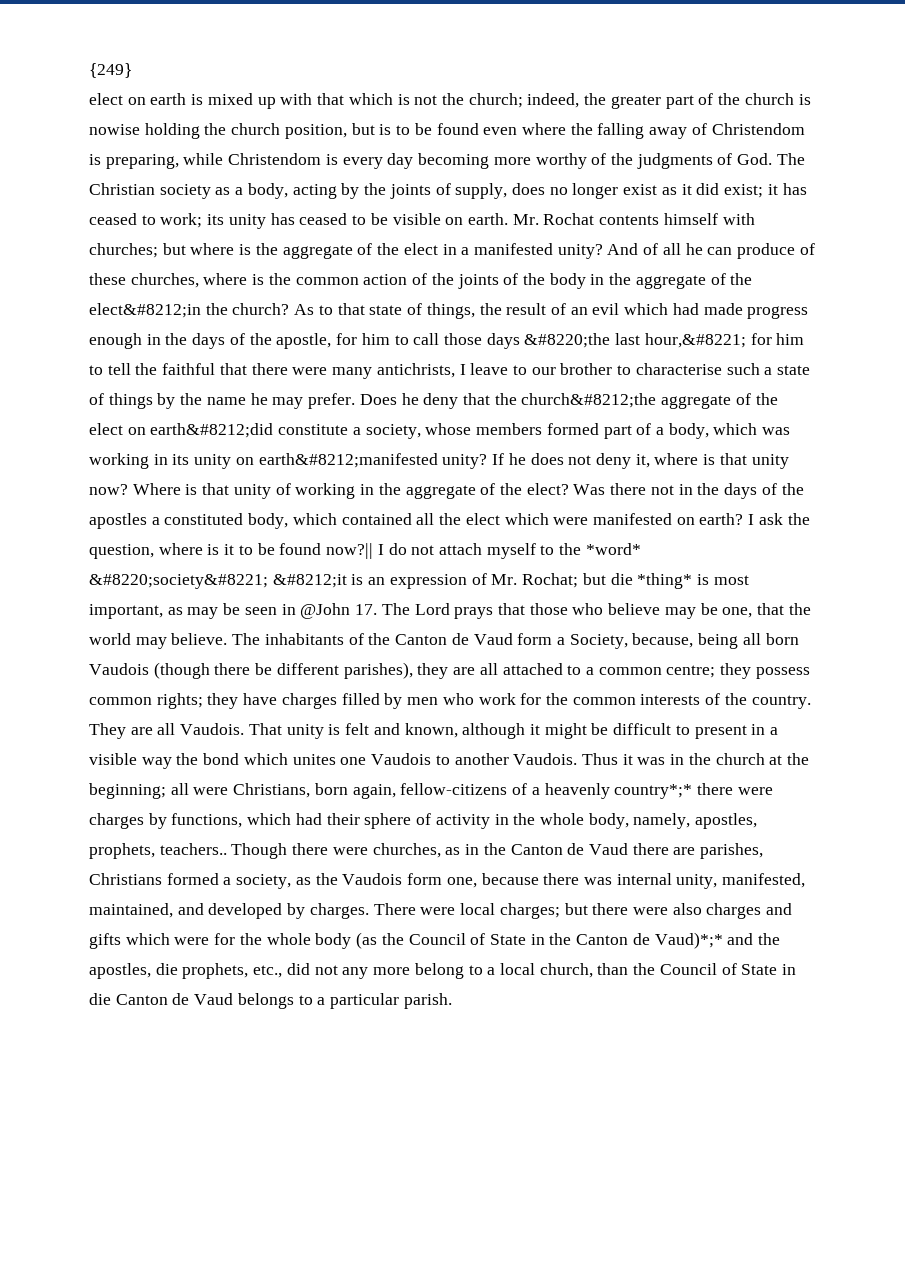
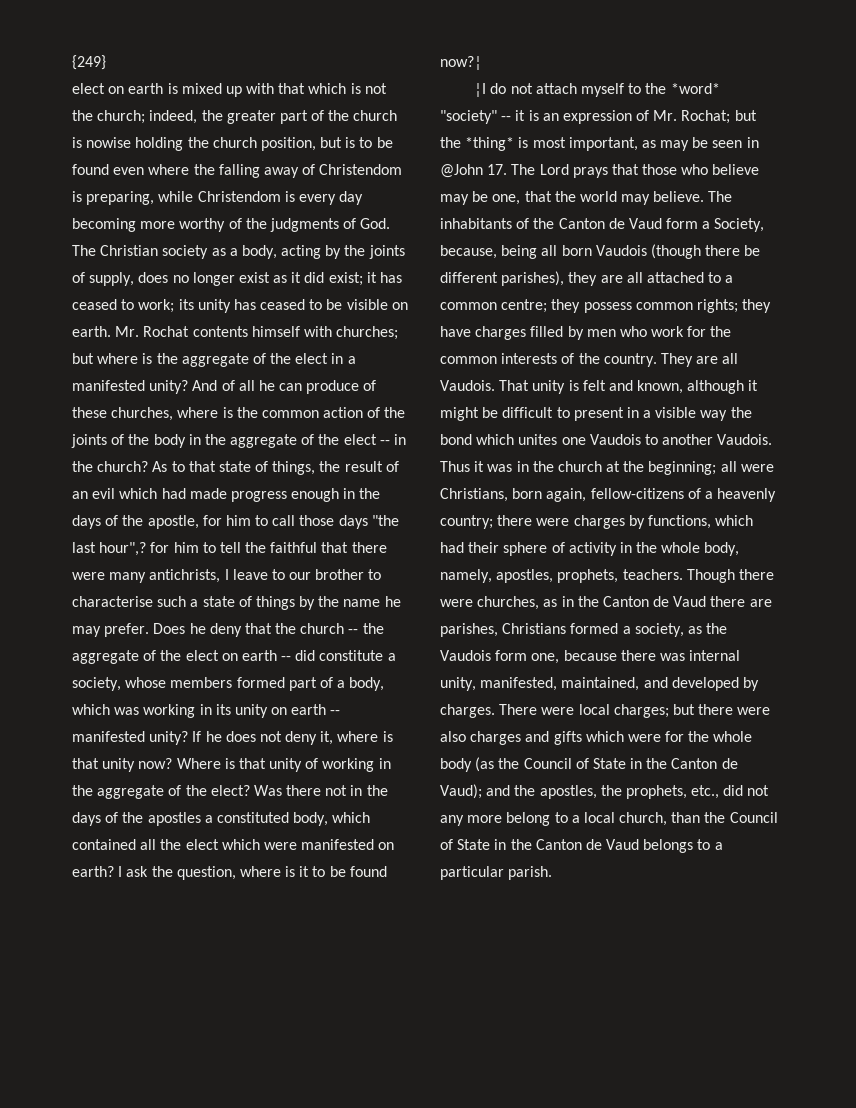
[89,303,201,318] elect&#8212;in -> [343,434,407,445] elect -- in
[524,333,746,348] &#8220;the last hour,&#8221; -> [371,515,399,526] [72,542,147,556] "the last hour",?
[521,393,657,408] church&#8212;the -> [300,623,384,634] church -- the
[150,423,274,438] earth&#8212;did -> [241,650,316,661] earth -- did
[258,453,438,468] earth&#8212;manifested -> [291,704,341,715] [72,731,145,742] earth -- manifested
[326,543,384,559] now?|| I -> [440,56,482,70] [474,83,487,97] now?¦ // ¦I
[89,574,347,589] &#8220;society&#8221; &#8212;it -> [440,110,526,124] "society" -- it
[610,573,633,585] die -> [440,137,461,148] the
[614,784,693,799] country*;* -> [440,515,493,529] country;
[159,843,227,855] teachers.. -> [622,569,683,580] teachers.
[654,932,723,949] Vaud)*;* -> [440,784,482,799] Vaud);
[155,963,178,975] die -> [600,785,622,796] the
[89,993,111,1005] die -> [510,839,532,850] the

